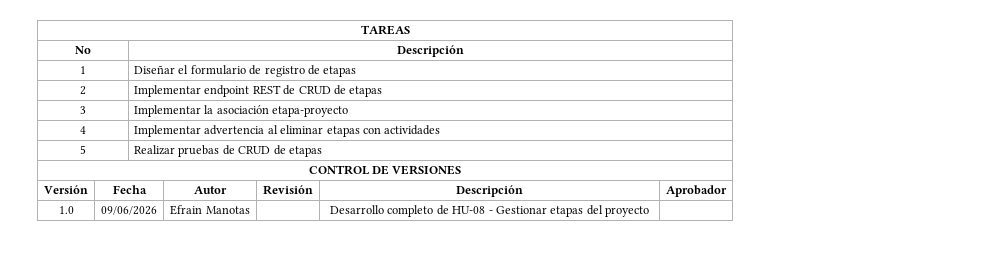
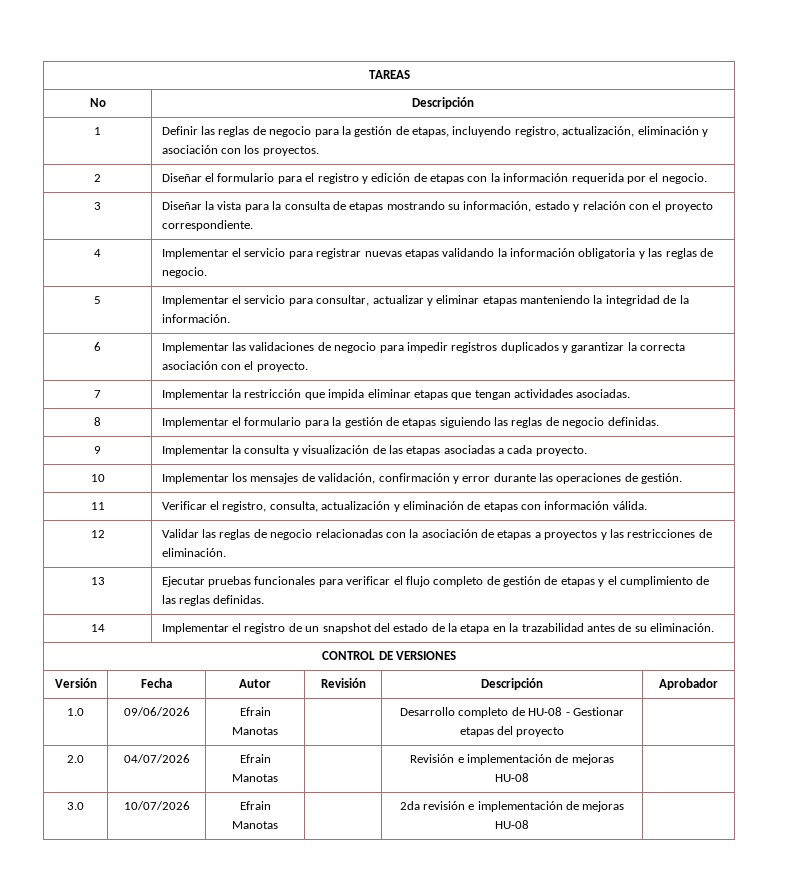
[134,65,357,77] [80,86,86,95] [134,85,383,97] [80,106,86,114] [134,105,349,117] [80,126,86,134] [134,125,441,137] [80,145,86,154] [134,145,322,157] Diseñar el formulario de registro de etapas // 2 | Implementar endpoint REST de CRUD de etapas // 3 | Implementar la asociación etapa-proyecto // 4 | Implementar advertencia al eliminar etapas con actividades // 5 | Realizar pruebas de CRUD de etapas -> [161,126,708,137] [161,145,319,156] [94,174,101,182] [161,173,707,184] [94,202,101,210] [161,201,713,212] [161,220,253,231] [94,249,101,257] [161,248,713,259] [161,267,207,278] [94,296,101,304] [161,295,689,306] [161,314,230,323] [94,342,101,351] [161,342,686,353] [161,361,308,372] [94,390,101,398] [161,389,631,400] [94,417,101,426] [161,417,659,428] [94,446,101,454] [161,445,587,456] [90,474,105,482] [161,473,683,484] [90,502,105,510] [161,501,647,512] [90,530,105,538] [161,529,712,540] [161,548,226,557] [90,577,105,585] [161,576,710,587] [161,595,265,606] [90,624,105,632] [161,623,715,634] Definir las reglas de negocio para la gestión de etapas, incluyendo registro, actualización, eliminación y asociación con los proyectos. // 2 | Diseñar el formulario para el registro y edición de etapas con la información requerida por el negocio. // 3 | Diseñar la vista para la consulta de etapas mostrando su información, estado y relación con el proyecto correspondiente. // 4 | Implementar el servicio para registrar nuevas etapas validando la información obligatoria y las reglas de negocio. // 5 | Implementar el servicio para consultar, actualizar y eliminar etapas manteniendo la integridad de la información. // 6 | Implementar las validaciones de negocio para impedir registros duplicados y garantizar la correcta asociación con el proyecto. // 7 | Implementar la restricción que impida eliminar etapas que tengan actividades asociadas. // 8 | Implementar el formulario para la gestión de etapas siguiendo las reglas de negocio definidas. // 9 | Implementar la consulta y visualización de las etapas asociadas a cada proyecto. // 10 | Implementar los mensajes de validación, confirmación y error durante las operaciones de gestión. // 11 | Verificar el registro, consulta, actualización y eliminación de etapas con información válida. // 12 | Validar las reglas de negocio relacionadas con la asociación de etapas a proyectos y las restricciones de eliminación. // 13 | Ejecutar pruebas funcionales para verificar el flujo completo de gestión de etapas y el cumplimiento de las reglas definidas. // 14 | Implementar el registro de un snapshot del estado de la etapa en la trazabilidad antes de su eliminación.
(649, 211) none -> [67,755,84,763] [123,754,190,763] [239,754,271,763] [232,774,278,782] [410,754,614,765] [495,773,529,782] [67,802,84,810] [123,801,190,810] [239,801,271,810] [232,821,278,829] [399,801,625,812] [495,820,529,829] // 2.0 | 04/07/2026 | Efrain Manotas | | Revisión e implementación de mejoras HU-08 | // 3.0 | 10/07/2026 | Efrain Manotas | | 2da revisión e implementación de mejoras HU-08 |

